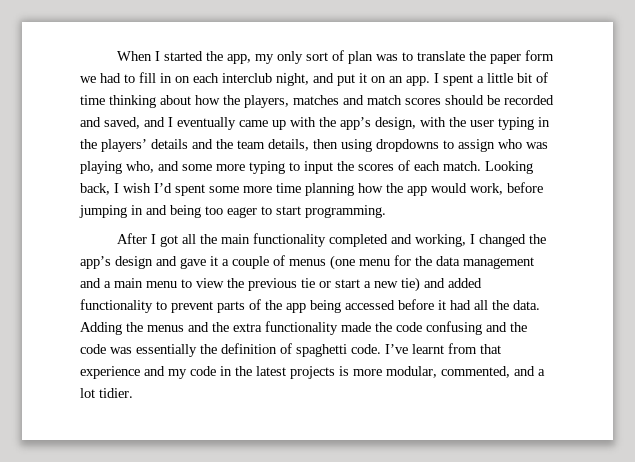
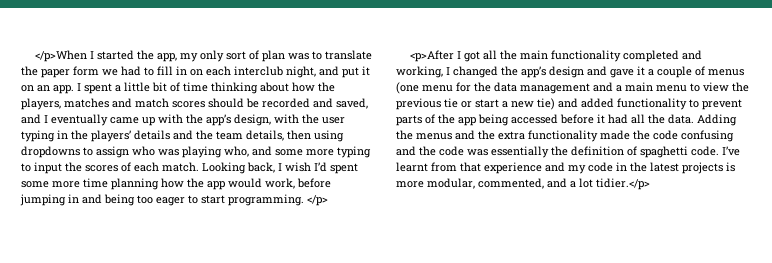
[116,51,152,61] When -> [35,50,88,62] </p>When
[116,233,147,244] // After -> [307,195,328,206] [410,50,455,62] </p> // <p>After
[99,388,133,398] tidier. -> [596,178,650,190] tidier.</p>

